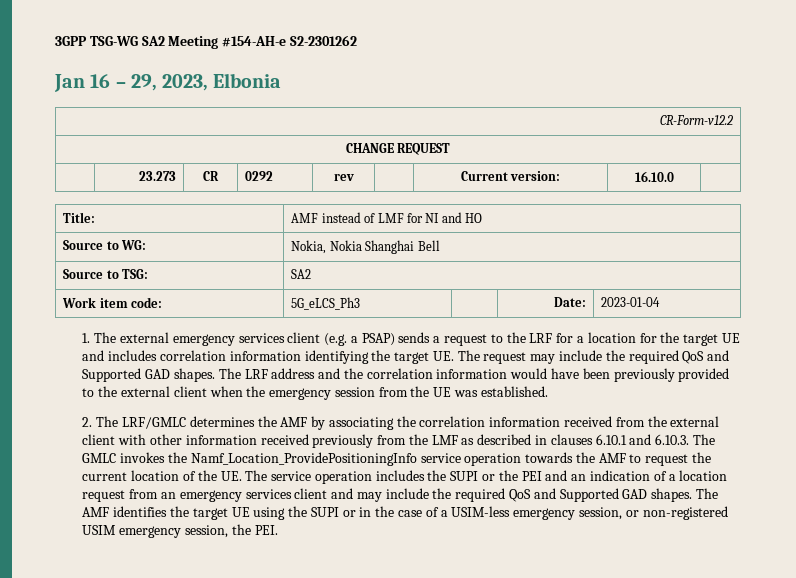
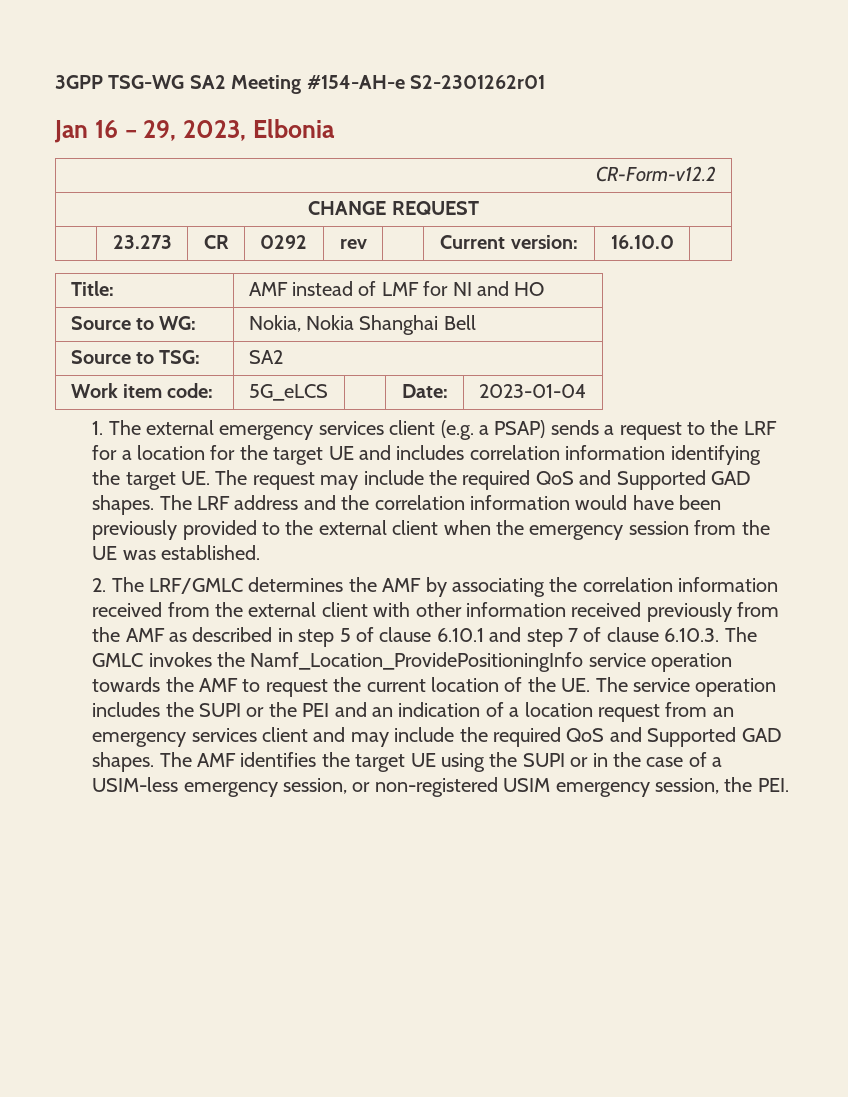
[289,35,357,46] S2-2301262 -> [410,75,545,89] S2-2301262r01
[291,297,361,310] 5G_eLCS_Ph3 -> [248,384,328,401] 5G_eLCS
[431,435,458,445] LMF -> [125,628,165,642] AMF
[550,434,652,445] clauses 6.10.1 and -> [298,627,659,647] step 5 of clause 6.10.1 and step 7 of clause

